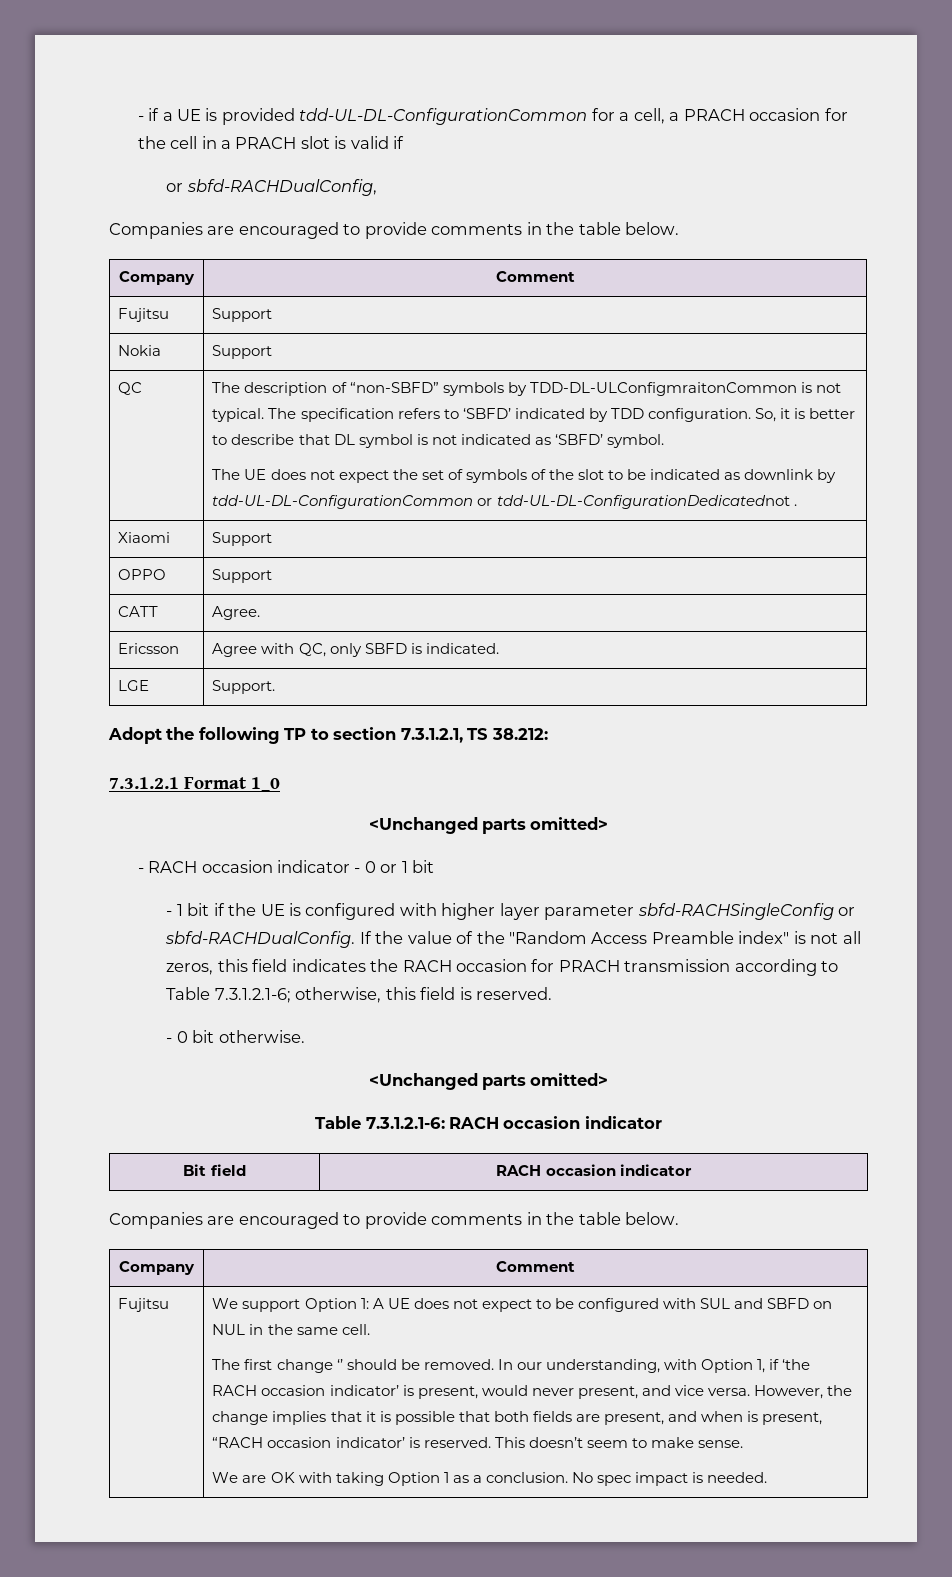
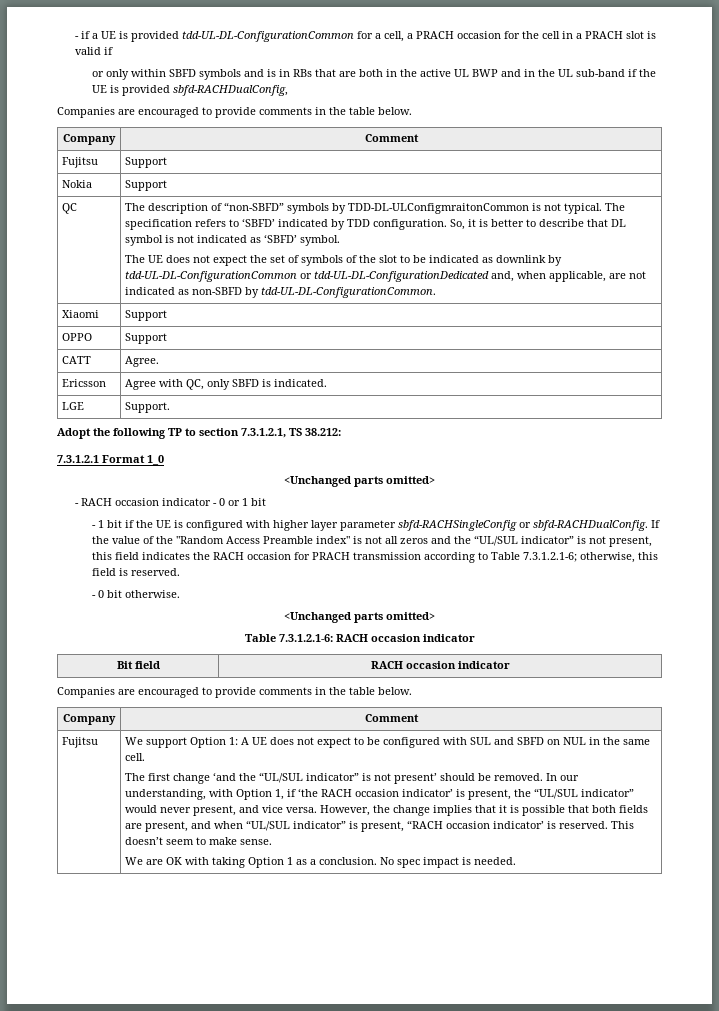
(184, 187) none -> [106,69,657,80] [92,85,171,96] only within SBFD symbols and is in RBs that are both in the active UL BWP and in the UL sub-band if the UE is provided
[496,495,797,509] tdd-UL-DL-ConfigurationDedicatednot . -> [314,271,647,282] [125,287,437,298] tdd-UL-DL-ConfigurationDedicated and, when applicable, are not indicated as non-SBFD by tdd-UL-DL-ConfigurationCommon.
[166,963,214,975] zeros, -> [400,535,653,547] zeros and the “UL/SUL indicator” is not present,
[336,1359,343,1370] ‘’ -> [213,772,438,784] ‘and the “UL/SUL indicator” is not present’
(478, 1392) none -> [514,788,635,799] the “UL/SUL indicator”
(743, 1416) none -> [246,820,347,831] “UL/SUL indicator”

